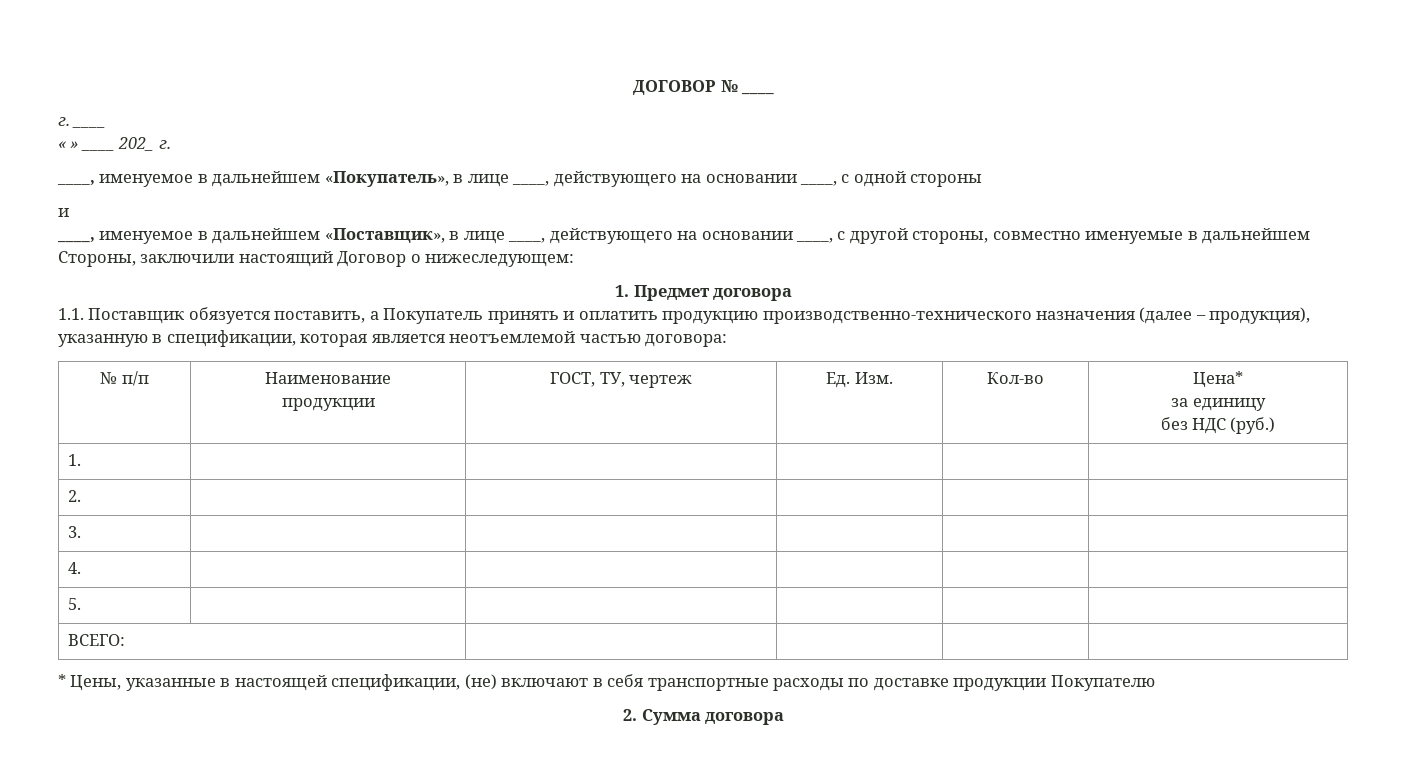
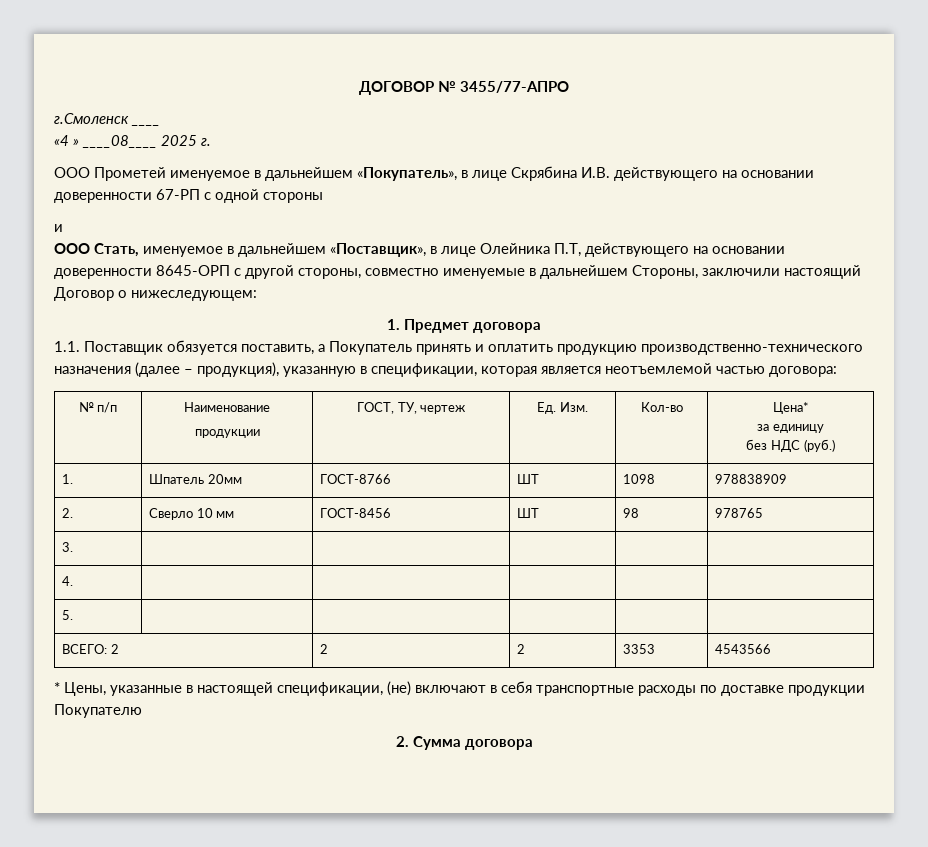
[740,92,774,95] [58,117,70,126] [72,126,107,128] [58,141,79,149] [80,137,155,151] ____ // г. ____ // « » ____ 202_ -> [460,81,569,93] [54,113,129,124] [131,124,160,126] [54,135,197,148] 3455/77-АПРО // г.Смоленск ____ // «4 » ____08____ 2025
[57,180,95,186] ____, -> [54,167,166,181] ООО Прометей
[512,171,838,187] ____, действующего на основании ____, -> [511,166,814,181] [54,189,200,203] Скрябина И.В. действующего на основании доверенности 67-РП
[57,237,95,243] ____, -> [54,243,139,257] ООО Стать,
[508,228,834,244] ____, действующего на основании ____, -> [480,243,785,257] [54,265,230,279] Олейника П.Т, действующего на основании доверенности 8645-ОРП
[67,490,81,502] | | | | // 2. | | | | | -> [149,474,242,484] [320,474,392,484] [517,474,540,484] [623,474,656,484] [715,474,788,484] [62,508,74,518] [149,508,235,520] [320,508,392,518] [517,508,540,518] [623,508,640,518] [715,508,764,518] Шпатель 20мм | ГОСТ-8766 | ШТ | 1098 | 978838909 // 2. | Сверло 10 мм | ГОСТ-8456 | ШТ | 98 | 978765
(125, 640) | | | | -> [110,644,119,654] [320,644,329,654] [517,644,526,654] [623,644,656,654] [715,644,772,654] 2 | 2 | 2 | 3353 | 4543566

